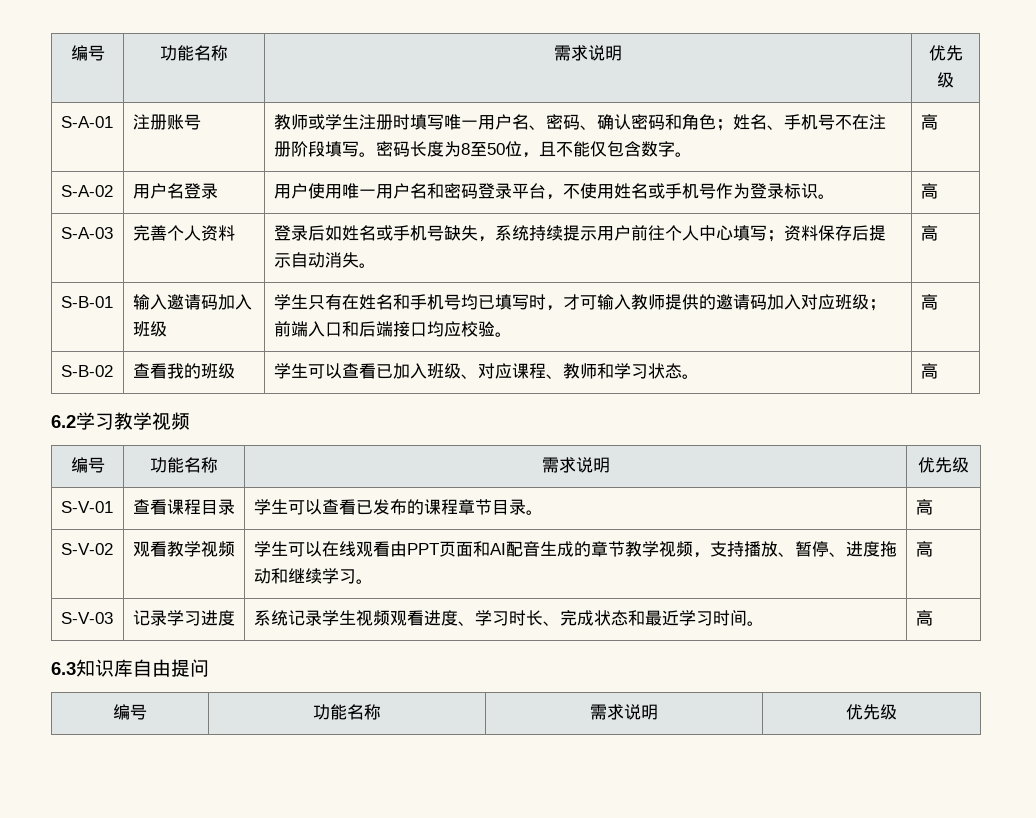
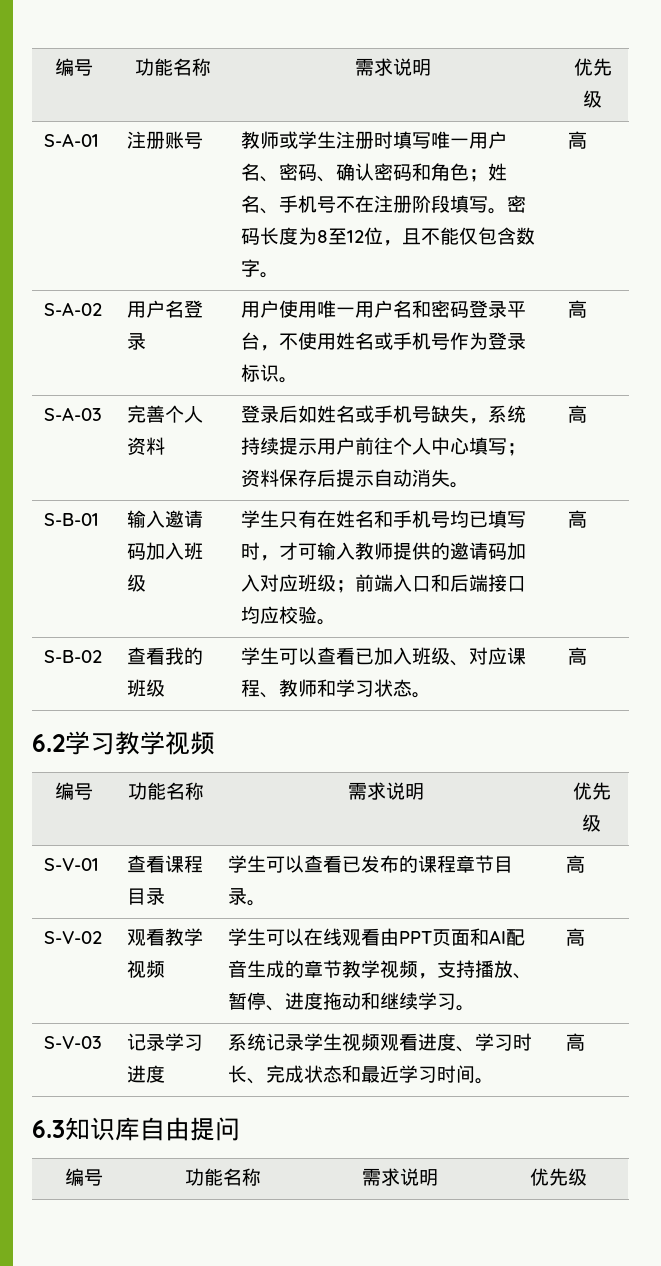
[486,143,505,155] 50 -> [347,230,365,243] 12

